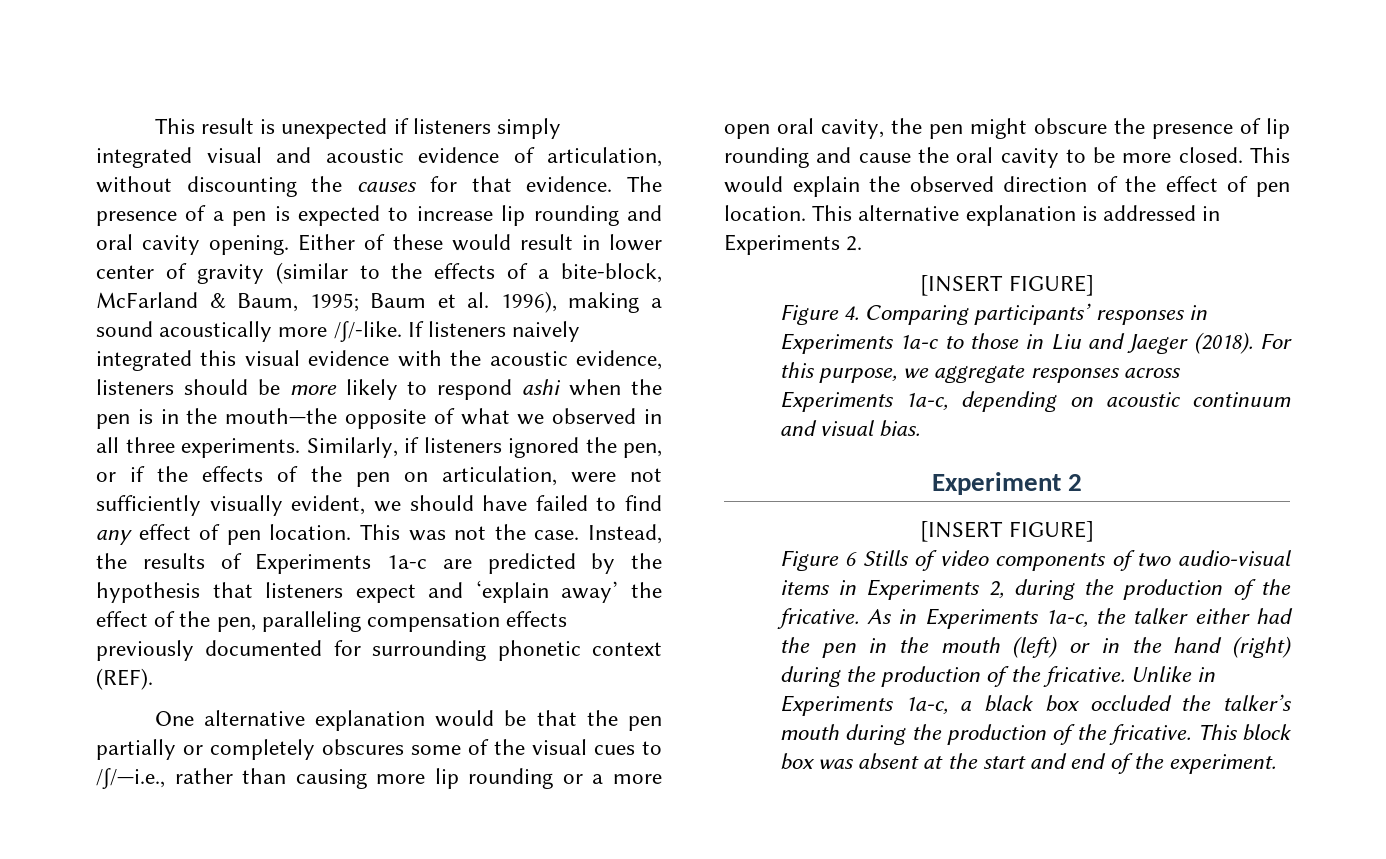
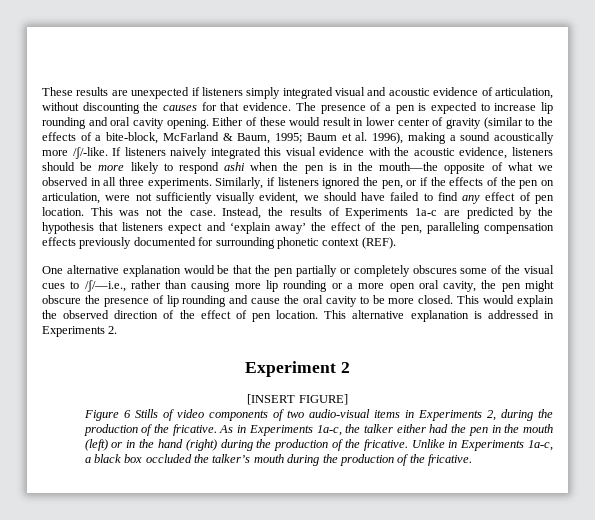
[154,118,276,134] This result is -> [42,87,128,96] These results are
[920,275,1094,296] [779,303,1207,325] [779,332,1292,354] [779,362,1181,383] [779,391,1291,412] [779,420,921,437] // [INSERT FIGURE] // Figure 4. Comparing participants’ responses in Experiments 1a-c to those in Liu and Jaeger (2018). For this purpose, we aggregate responses across Experiments 1a-c, depending on acoustic continuum and visual bias. -> (118, 330) none
[1197,724,1292,741] [779,753,1276,774] This block box was absent at the start and end of the experiment. -> (473, 460) none

